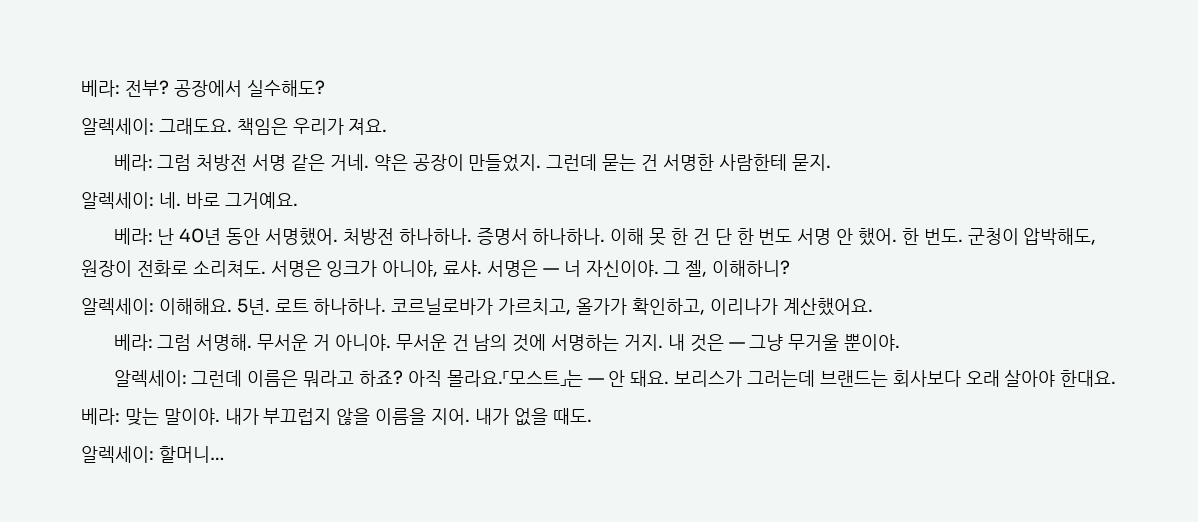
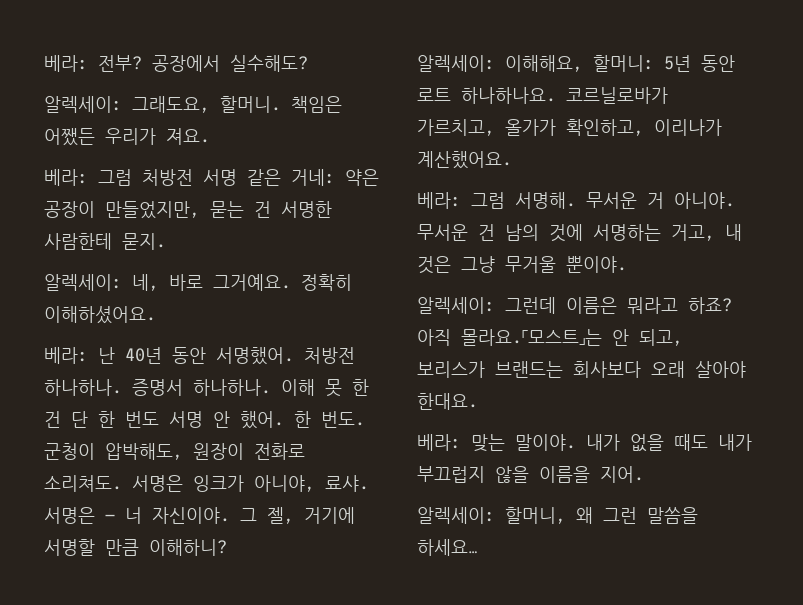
[158,118,288,135] 그래도요. 책임은 -> [132,96,342,113] [44,128,95,146] 그래도요, 할머니. 책임은 어쨌든
[329,154,369,171] 거네. -> [291,169,335,186] 거네:
[468,154,598,172] 만들었지. 그런데 -> [105,201,200,219] 만들었지만,
[158,192,181,209] 네. -> [132,274,159,291] 네,
(298, 200) none -> [301,274,352,291] [44,306,156,324] 정확히 이해하셨어요.
(708, 268) none -> [304,507,355,524] [44,539,139,556] 거기에 서명할 만큼
[158,298,387,315] 이해해요. 5년. 로트 하나하나. -> [505,55,735,72] [417,87,556,104] 이해해요, 할머니: 5년 동안 로트 하나하나요.
[624,334,664,351] 거지. -> [671,224,715,241] 거고,
[728,342,745,348] — -> (451, 265) none
[587,370,816,387] — 안 돼요. 보리스가 그러는데 -> [612,329,683,346] [417,361,485,378] 안 되고, 보리스가
(259, 416) none -> [630,434,752,452] 없을 때도 내가
[474,408,592,426] [81,446,225,463] 내가 없을 때도. // 알렉세이: 할머니… -> [417,507,698,524] [417,539,478,556] // 알렉세이: 할머니, 왜 그런 말씀을 하세요…

